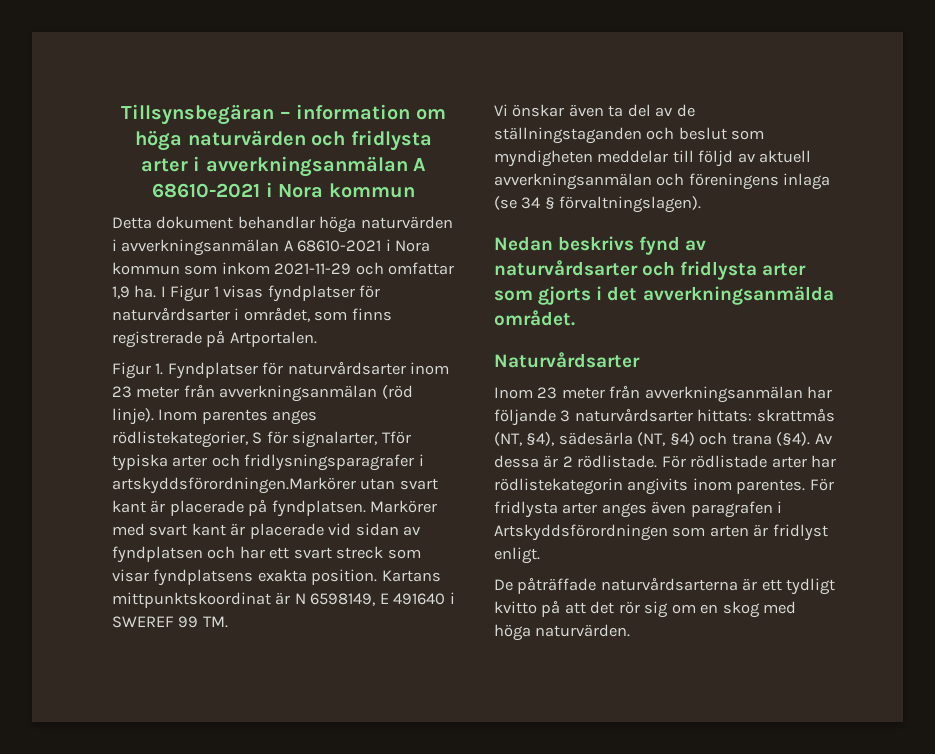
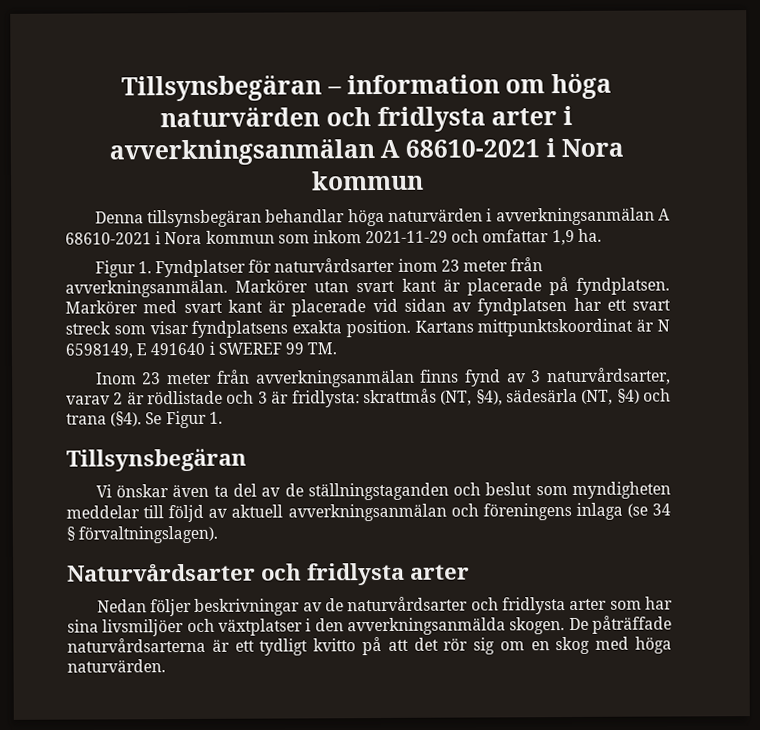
[112,216,234,229] Detta dokument -> [94,209,263,228] Denna tillsynsbegäran
[160,285,381,302] [112,307,392,322] [112,330,317,348] I Figur 1 visas fyndplatser för naturvårdsarter i området, som finns registrerade på Artportalen. -> (602, 235) none
[219,385,413,402] [112,408,318,425] [112,431,411,448] [112,454,424,471] [112,477,356,494] avverkningsanmälan (röd linje). Inom parentes anges rödlistekategorier, S för signalarter, Tför typiska arter och fridlysningsparagrafer i artskyddsförordningen.Markörer -> [65,279,309,298] avverkningsanmälan. Markörer
[207,546,236,559] och -> (568, 307) none
(228, 622) none -> [95,367,671,388] [66,388,671,408] [66,410,223,429] [66,448,247,472] // Inom 23 meter från avverkningsanmälan finns fynd av 3 naturvårdsarter, varav 2 är rödlistade och 3 är fridlysta: skrattmås (NT, §4), sädesärla (NT, §4) och trana (§4). Se Figur 1. // Tillsynsbegäran
[494,236,707,255] Nedan beskrivs fynd av -> [67,562,470,586] [96,598,345,617] Naturvårdsarter och fridlysta arter // Nedan följer beskrivningar av de
[538,286,834,305] [494,310,575,326] [494,352,640,368] [494,385,833,403] [494,408,835,426] [494,432,832,446] [494,455,837,468] [494,478,834,495] [494,501,783,518] [494,524,828,541] [494,547,540,564] gjorts i det avverkningsanmälda området. // Naturvårdsarter // Inom 23 meter från avverkningsanmälan har följande 3 naturvårdsarter hittats: skrattmås (NT, §4), sädesärla (NT, §4) och trana (§4). Av dessa är 2 rödlistade. För rödlistade arter har rödlistekategorin angivits inom parentes. För fridlysta arter anges även paragrafen i Artskyddsförordningen som arten är fridlyst enligt. // -> [645,596,673,610] [67,617,566,637] har sina livsmiljöer och växtplatser i den avverkningsanmälda skogen.

